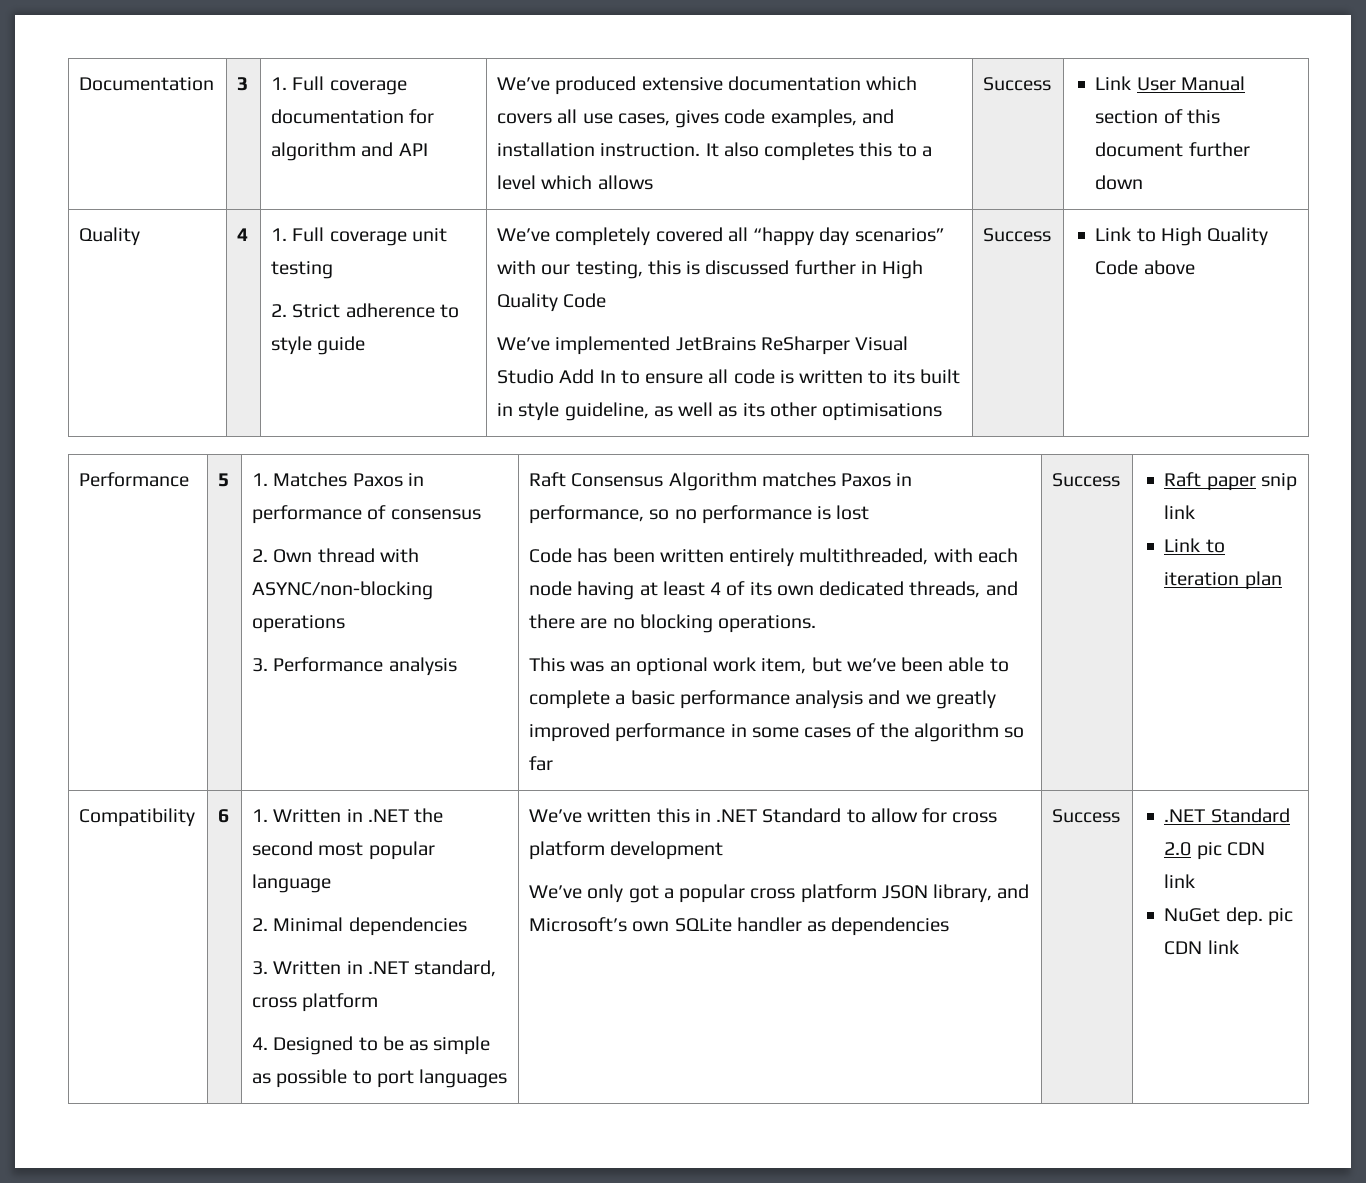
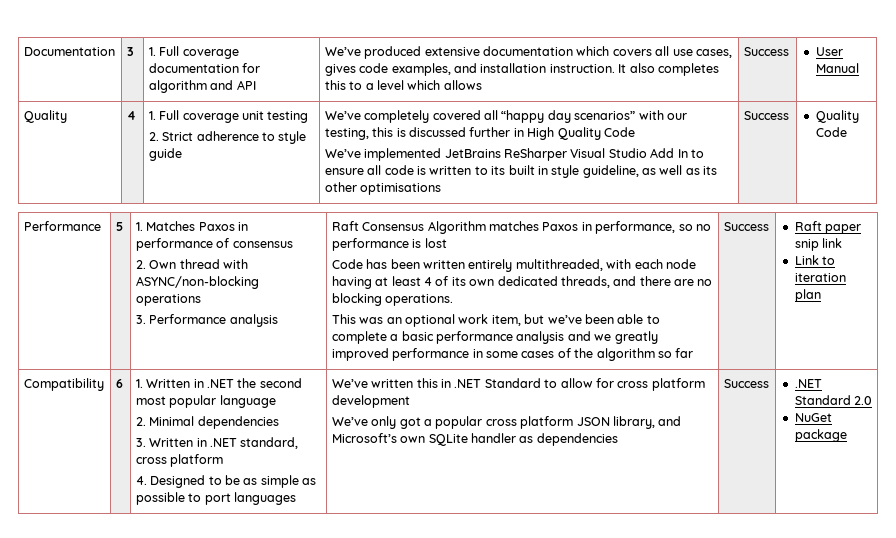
[1095,76,1132,90] Link -> (789, 51) none
[1095,109,1220,124] [1095,142,1250,157] [1095,175,1144,190] section of this document further down -> (859, 68) none
[1095,227,1269,246] [1095,260,1195,275] Link to High Quality Code above -> [815,110,859,123] [815,127,847,137] Quality Code
[1196,842,1265,860] [1164,874,1196,888] [1164,907,1293,926] [1164,940,1239,955] pic CDN link // NuGet dep. pic CDN link -> [794,413,832,422] [794,429,847,442] // NuGet package

